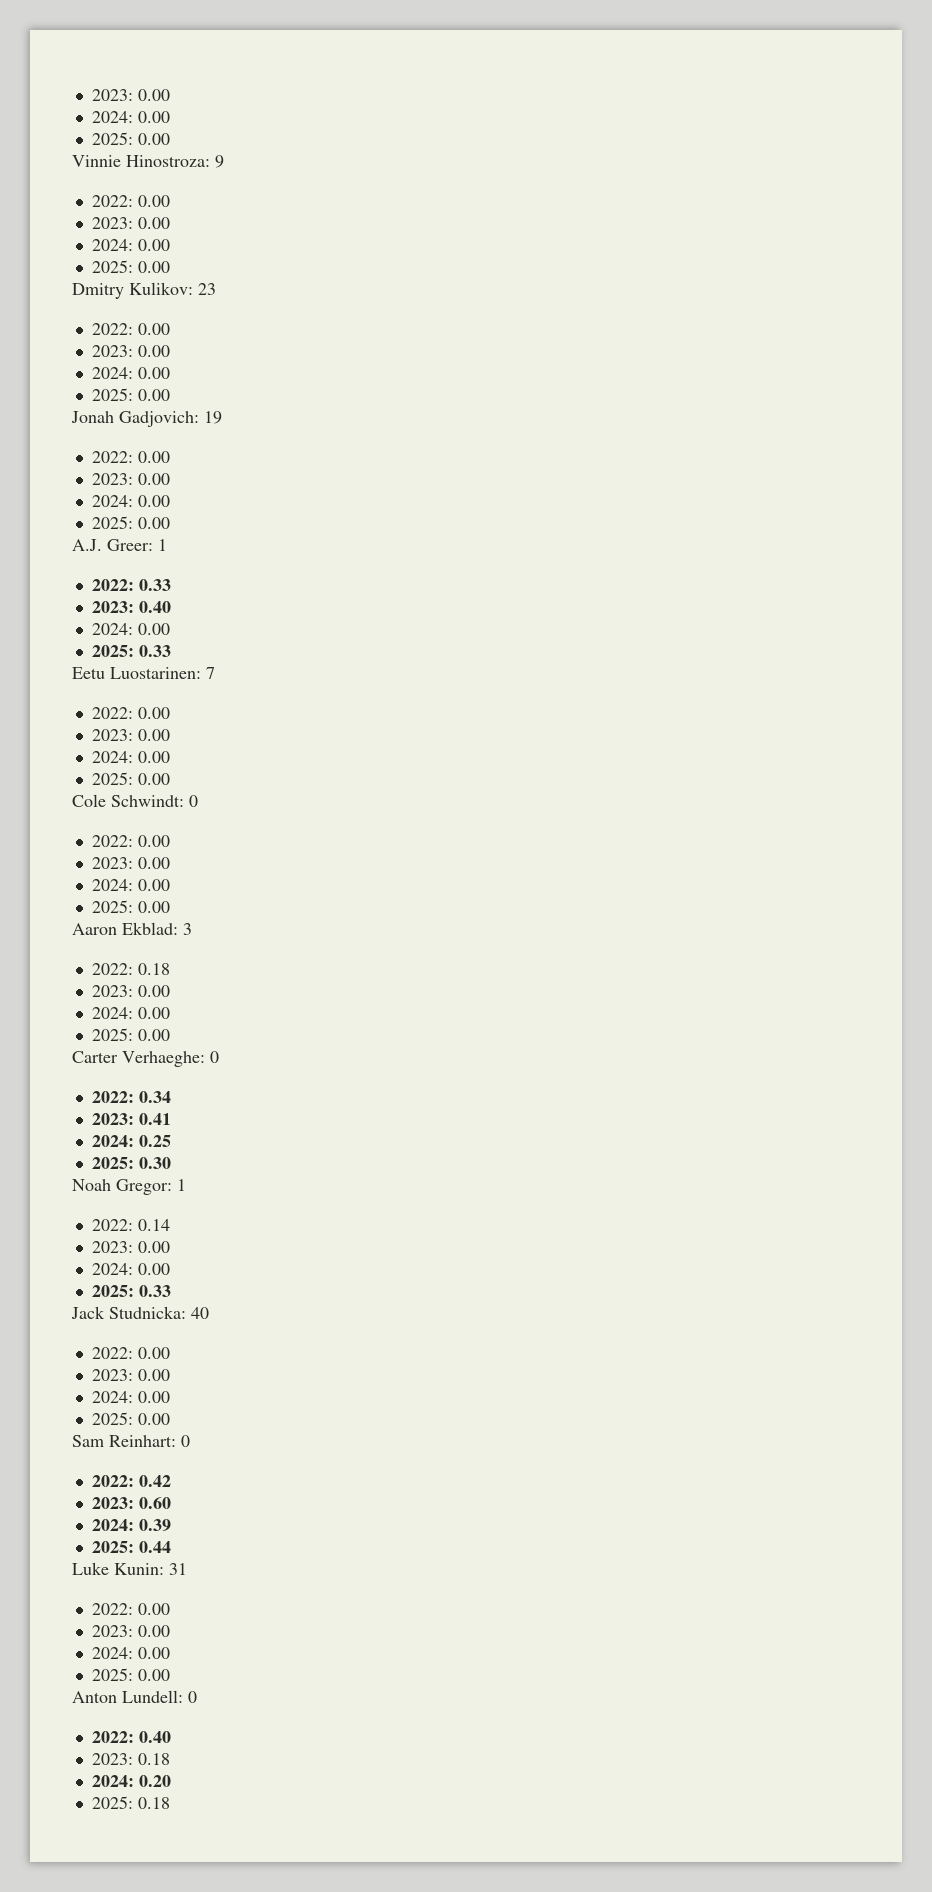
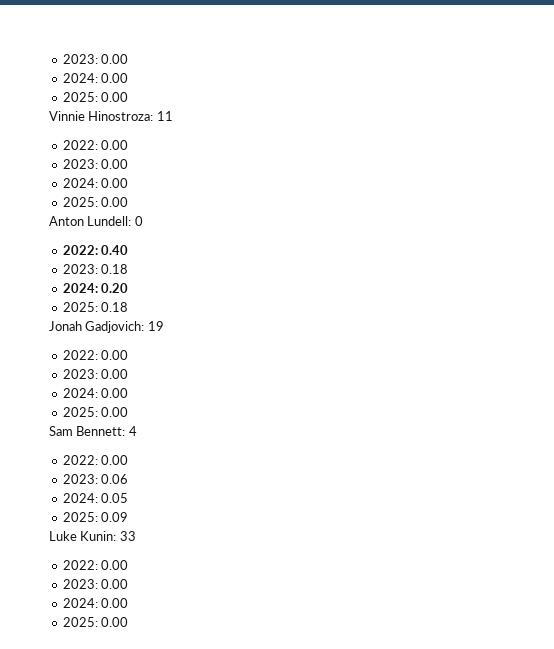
[215,155,224,168] [91,195,170,207] [91,217,170,229] [91,239,170,251] [91,260,170,273] [72,282,216,299] [91,323,170,335] [91,345,170,357] [91,367,170,379] [91,388,170,401] [71,411,222,427] [91,451,170,463] [91,473,170,485] [91,495,170,507] [91,516,170,529] [72,539,167,551] [91,579,171,591] [91,601,171,613] [91,623,170,635] [91,645,171,657] [72,667,215,679] [91,707,170,719] [91,729,170,741] [91,751,170,763] [91,772,170,785] [72,794,198,807] [91,835,170,847] [91,857,170,869] [91,879,170,891] [91,900,170,913] [72,922,192,935] [91,963,170,975] [91,985,170,997] [91,1007,170,1019] [91,1028,170,1041] [72,1051,219,1067] [91,1091,171,1103] [91,1113,171,1125] [91,1135,171,1147] [91,1157,171,1169] [72,1179,186,1195] [91,1219,170,1231] [91,1241,170,1253] [91,1263,170,1275] [91,1285,171,1297] [71,1306,209,1319] [91,1347,170,1359] [91,1369,170,1381] [91,1391,170,1403] [91,1412,170,1425] [72,1435,190,1447] [91,1475,171,1487] [91,1497,171,1509] [91,1519,171,1531] [91,1541,171,1553] [72,1562,187,1575] 9 // 2022: 0.00 // 2023: 0.00 // 2024: 0.00 // 2025: 0.00 // Dmitry Kulikov: 23 // 2022: 0.00 // 2023: 0.00 // 2024: 0.00 // 2025: 0.00 // Jonah Gadjovich: 19 // 2022: 0.00 // 2023: 0.00 // 2024: 0.00 // 2025: 0.00 // A.J. Greer: 1 // 2022: 0.33 // 2023: 0.40 // 2024: 0.00 // 2025: 0.33 // Eetu Luostarinen: 7 // 2022: 0.00 // 2023: 0.00 // 2024: 0.00 // 2025: 0.00 // Cole Schwindt: 0 // 2022: 0.00 // 2023: 0.00 // 2024: 0.00 // 2025: 0.00 // Aaron Ekblad: 3 // 2022: 0.18 // 2023: 0.00 // 2024: 0.00 // 2025: 0.00 // Carter Verhaeghe: 0 // 2022: 0.34 // 2023: 0.41 // 2024: 0.25 // 2025: 0.30 // Noah Gregor: 1 // 2022: 0.14 // 2023: 0.00 // 2024: 0.00 // 2025: 0.33 // Jack Studnicka: 40 // 2022: 0.00 // 2023: 0.00 // 2024: 0.00 // 2025: 0.00 // Sam Reinhart: 0 // 2022: 0.42 // 2023: 0.60 // 2024: 0.39 // 2025: 0.44 // Luke Kunin: 31 -> [156,111,173,121] 11
(170, 1803) none -> [49,321,164,333] [62,350,129,360] [62,369,129,379] [62,388,129,398] [62,407,129,417] [49,426,137,436] [62,455,129,465] [62,474,129,484] [62,493,129,503] [62,512,129,522] [49,531,136,541] [62,560,129,570] [62,579,129,589] [62,598,129,608] [62,617,129,627] // Jonah Gadjovich: 19 // 2022: 0.00 // 2023: 0.00 // 2024: 0.00 // 2025: 0.00 // Sam Bennett: 4 // 2022: 0.00 // 2023: 0.06 // 2024: 0.05 // 2025: 0.09 // Luke Kunin: 33 // 2022: 0.00 // 2023: 0.00 // 2024: 0.00 // 2025: 0.00

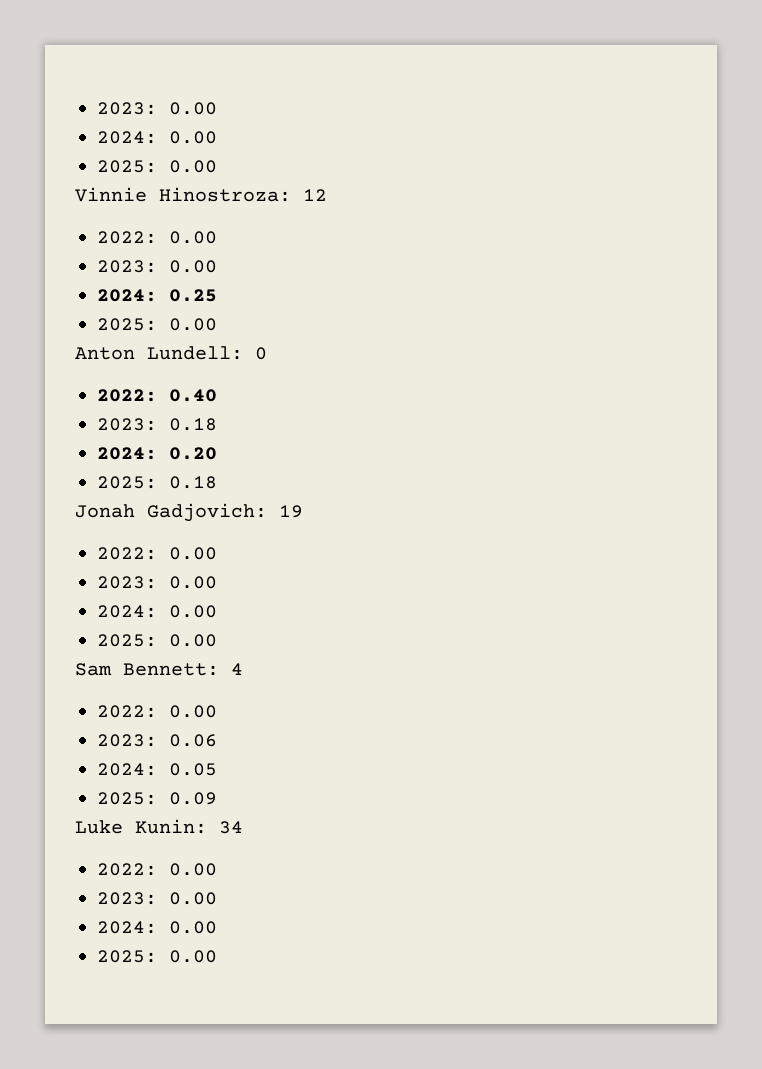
[156,111,173,121] [62,140,129,150] [62,159,129,169] [62,178,129,188] 11 // 2022: 0.00 // 2023: 0.00 // 2024: 0.00 -> [303,189,327,201] [97,231,217,244] [97,260,217,273] [97,289,217,302] 12 // 2022: 0.00 // 2023: 0.00 // 2024: 0.25
[119,531,136,541] 33 -> [219,821,243,834] 34

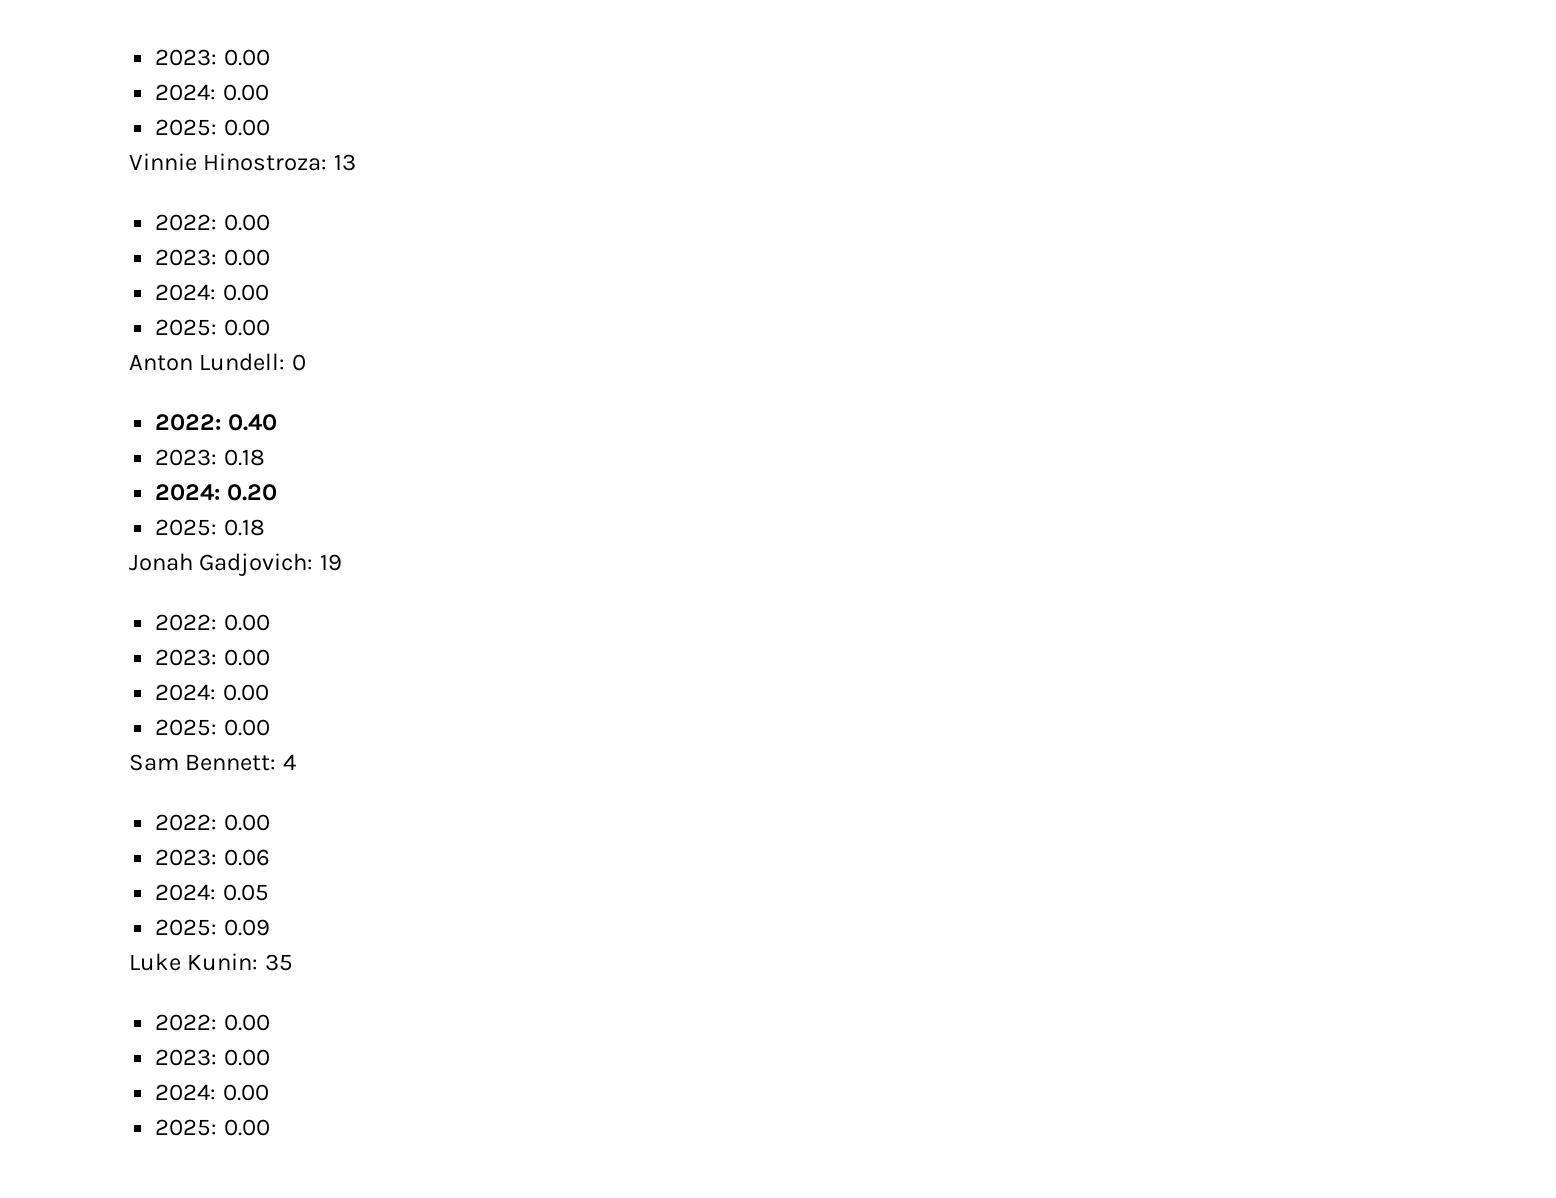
[303,189,327,201] [97,231,217,244] [97,260,217,273] [97,289,217,302] 12 // 2022: 0.00 // 2023: 0.00 // 2024: 0.25 -> [333,154,356,171] [155,214,270,231] [155,249,270,266] [155,284,269,301] 13 // 2022: 0.00 // 2023: 0.00 // 2024: 0.00
[219,821,243,834] 34 -> [264,954,293,971] 35

